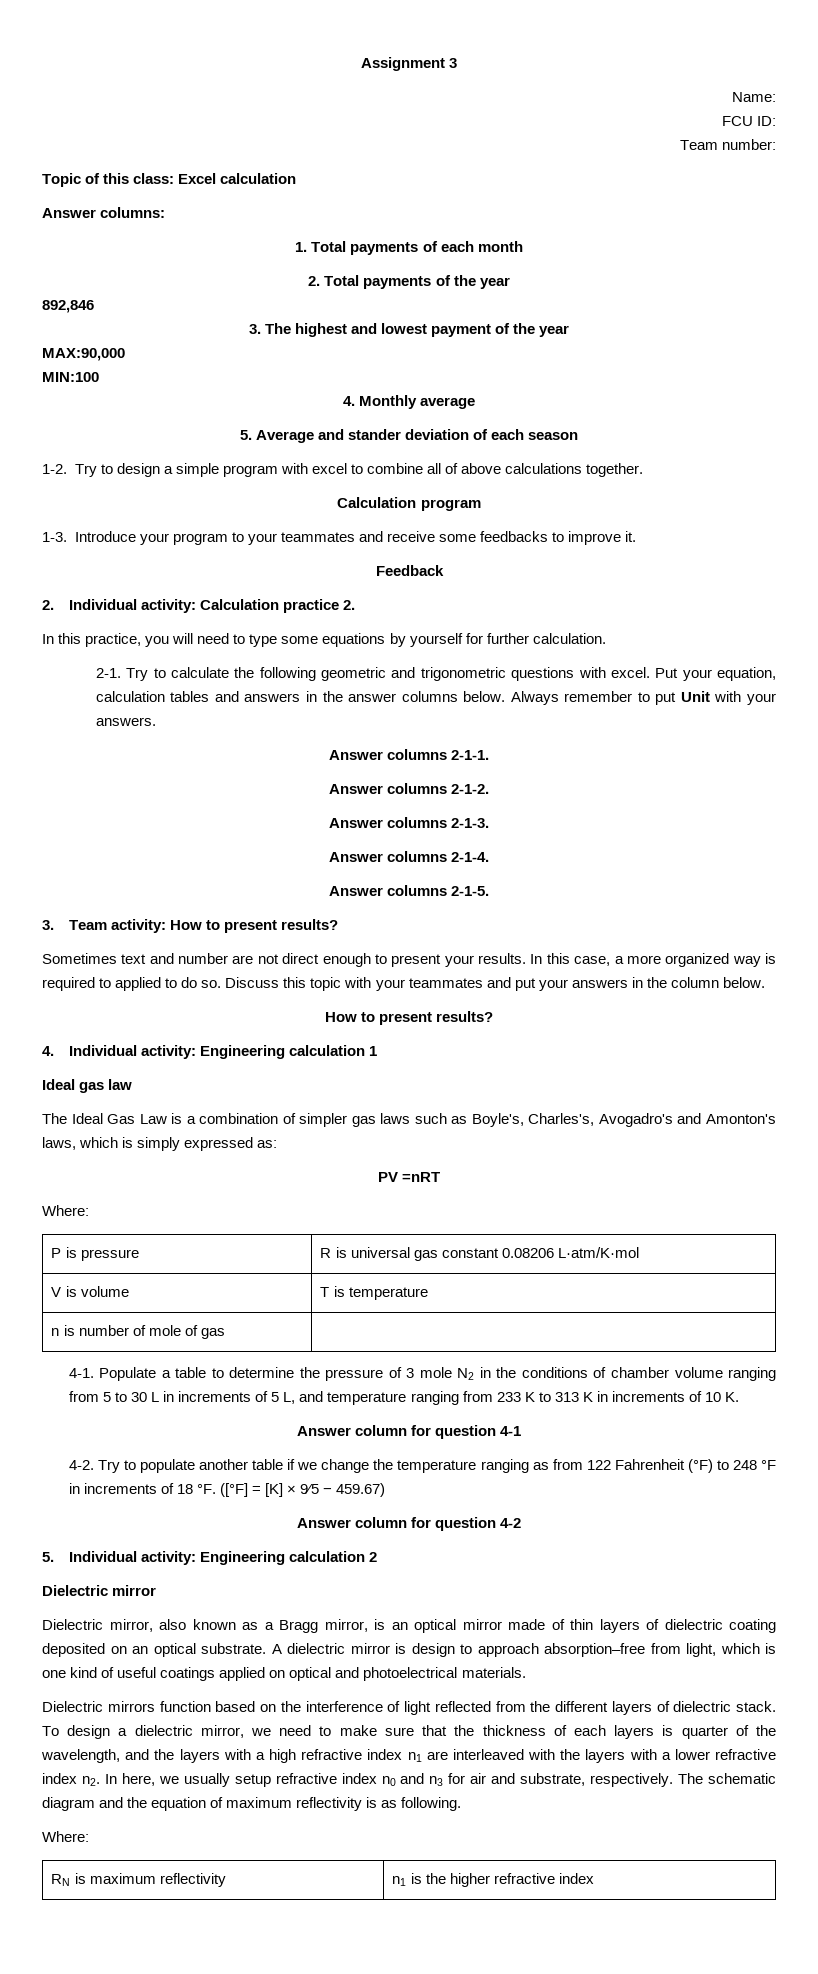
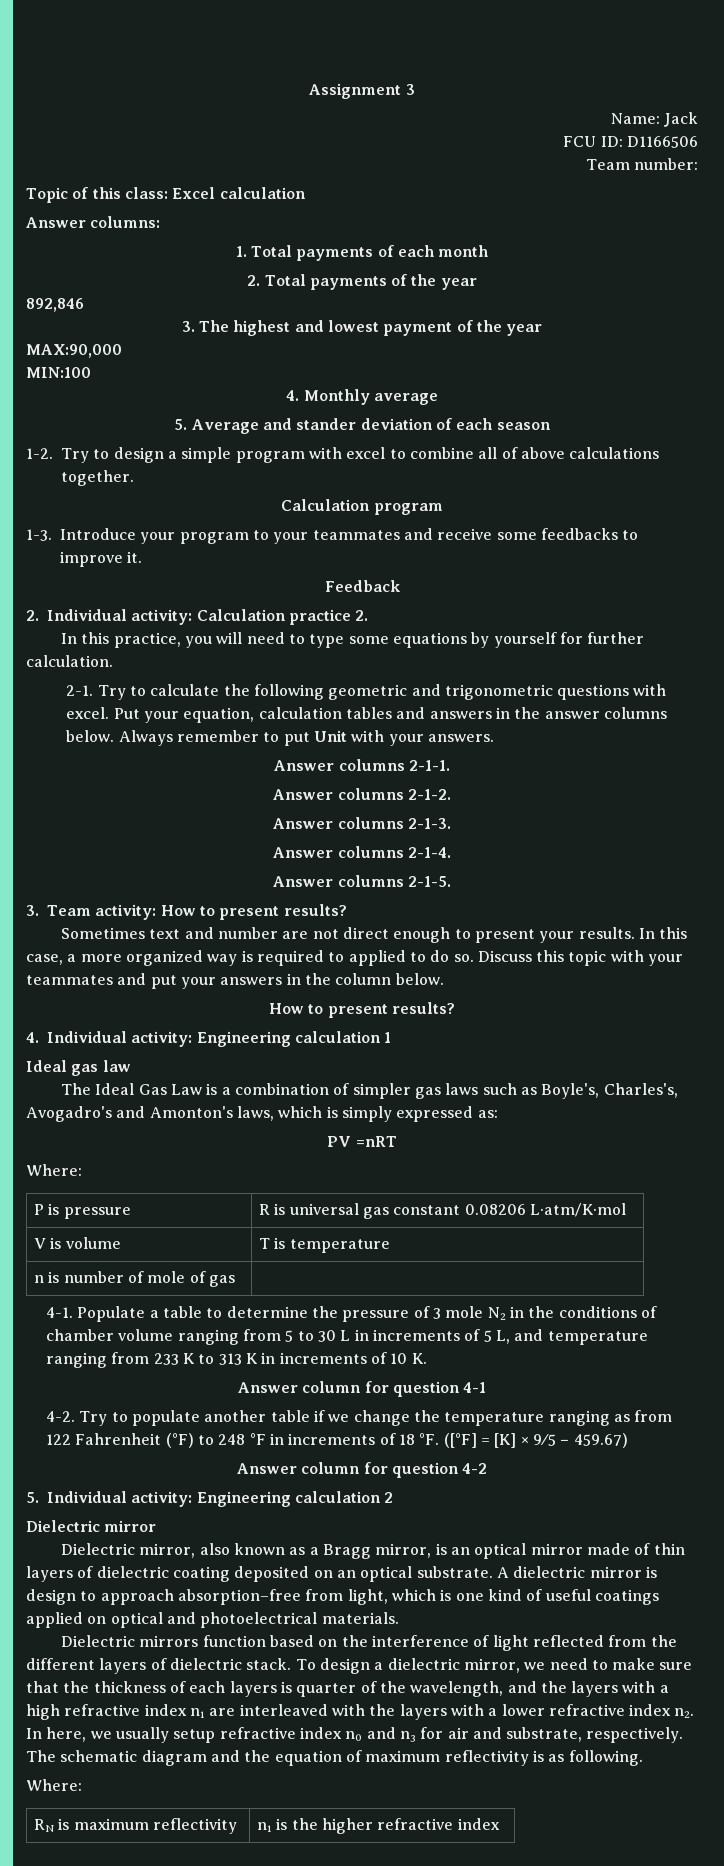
(776, 97) none -> [664,112,699,127] Jack
(776, 121) none -> [627,136,699,148] D1166506

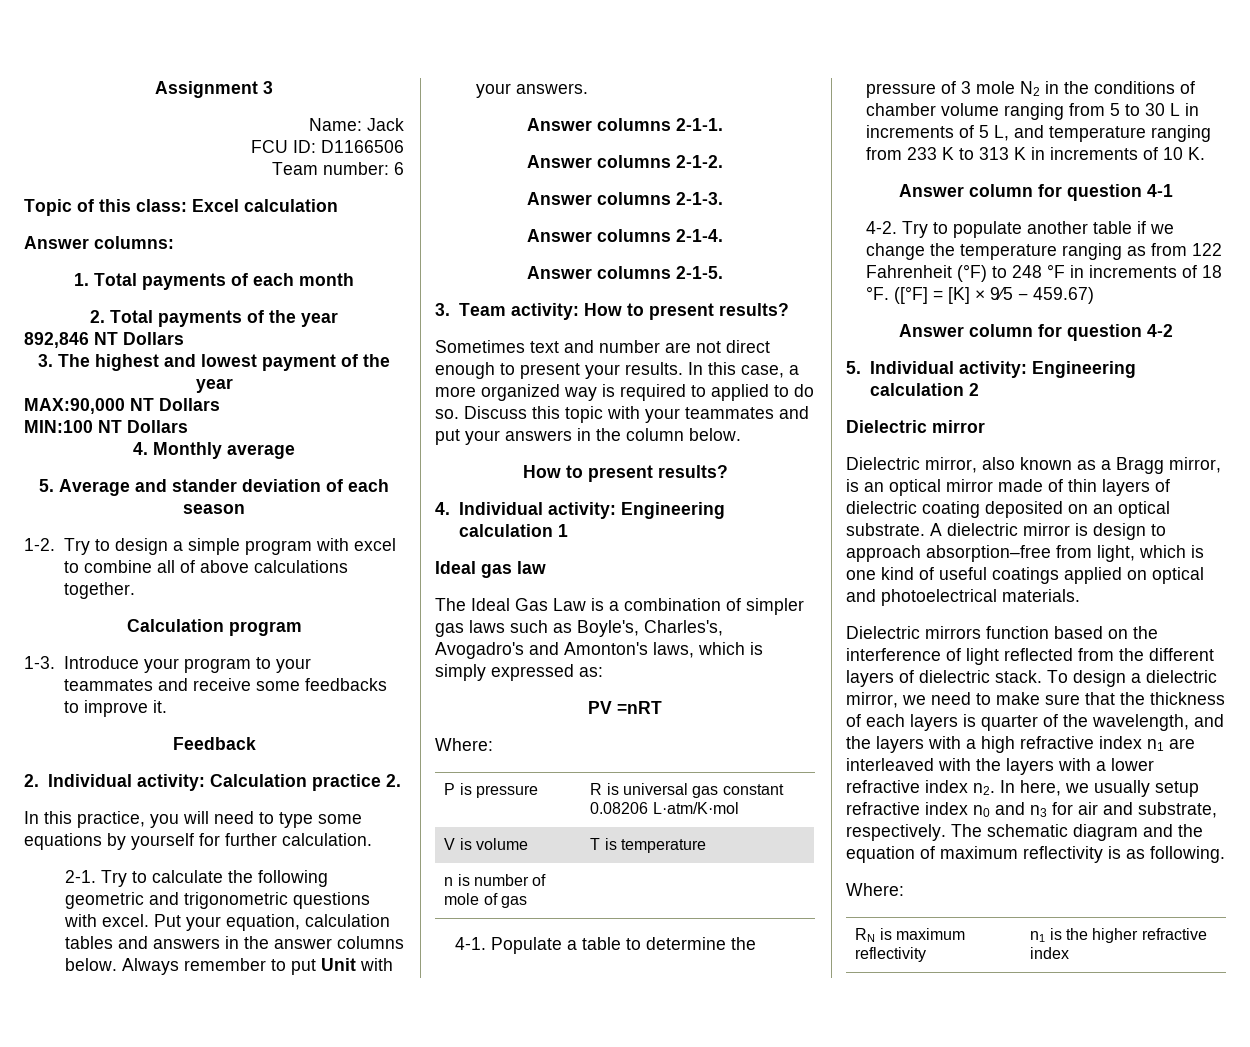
(699, 164) none -> [394,162,404,175] 6
(84, 305) none -> [94,332,184,345] NT Dollars
(122, 351) none -> [130,398,220,411] NT Dollars
(91, 372) none -> [98,420,188,433] NT Dollars

